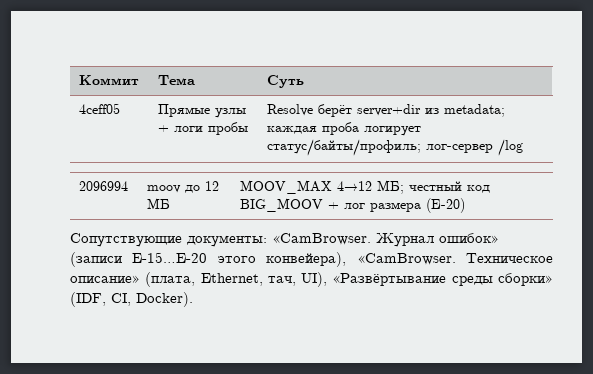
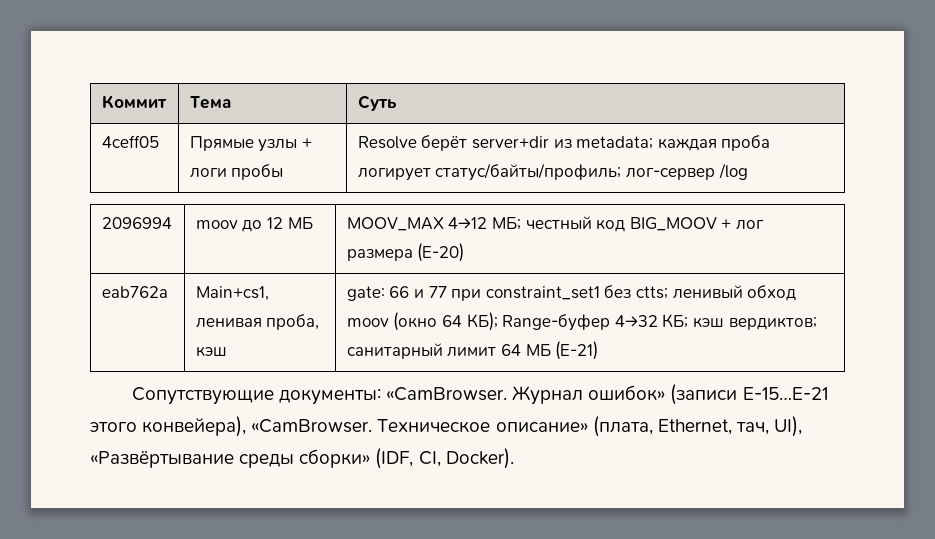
(466, 205) none -> [101,286,168,298] [195,286,269,301] [194,314,320,330] [195,346,227,357] [346,285,797,301] [346,312,817,331] [346,341,599,360] // eab762a | Main+cs1, ленивая проба, кэш | gate: 66 и 77 при constraint_set1 без ctts; ленивый обход moov (окно 64 КБ); Range-буфер 4→32 КБ; кэш вердиктов; санитарный лимит 64 МБ (E-21)
[132,252,208,263] E-15…E-20 -> [742,387,828,400] E-15…E-21

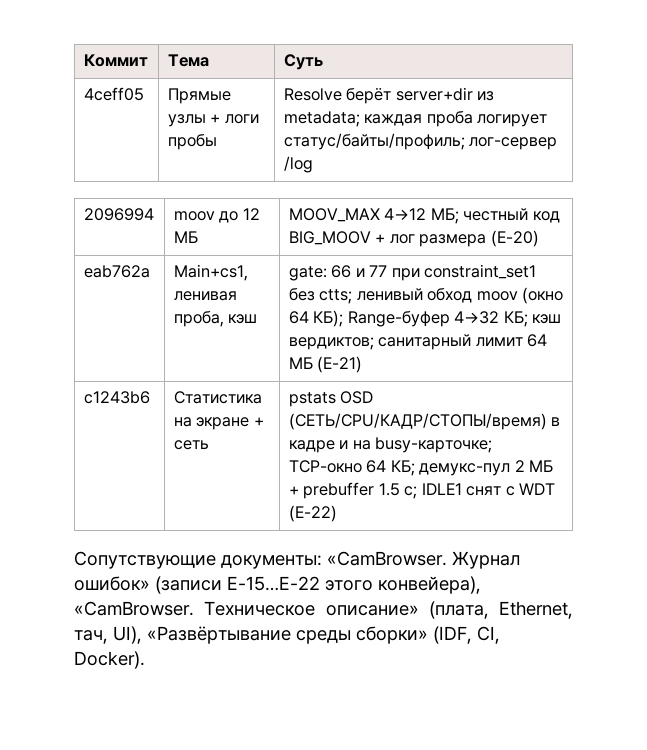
(599, 350) none -> [83,391,150,404] [173,391,262,404] [173,417,264,430] [173,440,209,450] [288,391,374,407] [288,413,561,430] [288,437,493,453] [288,460,554,476] [288,482,556,499] [288,505,337,522] // c1243b6 | Статистика на экране + сеть | pstats OSD (СЕТЬ/CPU/КАДР/СТОПЫ/время) в кадре и на busy-карточке; TCP-окно 64 КБ; демукс-пул 2 МБ + prebuffer 1.5 с; IDLE1 снят с WDT (E-22)
[742,387,828,400] E-15…E-21 -> [227,576,320,591] E-15…E-22

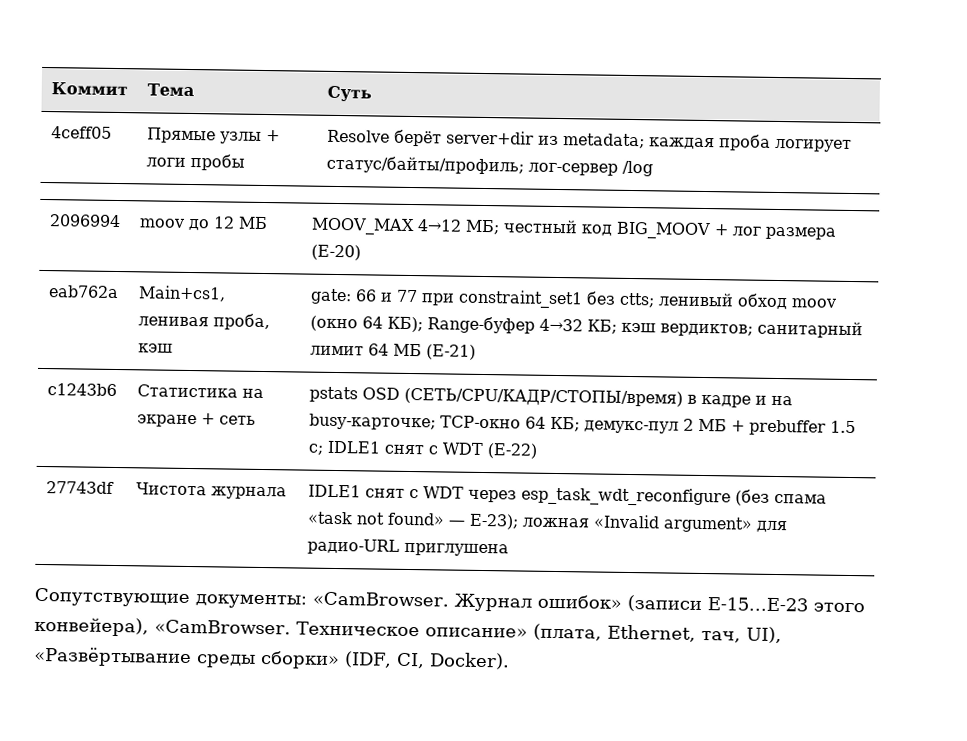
(337, 513) none -> [45,481,114,494] [135,482,287,500] [307,484,827,507] [306,511,787,533] [306,538,509,557] // 27743df | Чистота журнала | IDLE1 снят с WDT через esp_task_wdt_reconfigure (без спама «task not found» — E-23); ложная «Invalid argument» для радио-URL приглушена
[227,576,320,591] E-15…E-22 -> [706,597,808,612] E-15…E-23

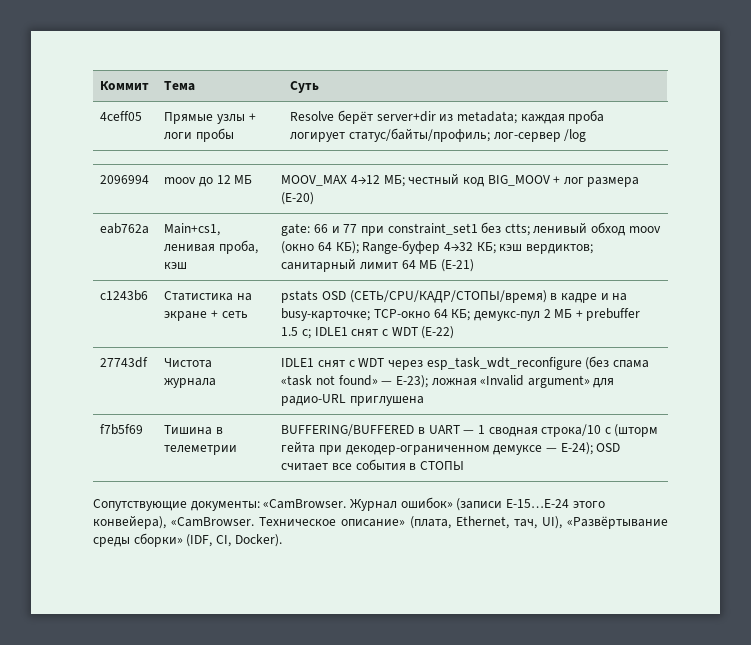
(509, 549) none -> [100,424,144,435] [164,425,223,435] [164,445,238,455] [281,424,659,437] [281,441,621,455] [281,459,464,471] // f7b5f69 | Тишина в телеметрии | BUFFERING/BUFFERED в UART — 1 сводная строка/10 с (шторм гейта при декодер-ограниченном демуксе — E-24); OSD считает все события в СТОПЫ
[706,597,808,612] E-15…E-23 -> [505,499,569,508] E-15…E-24

